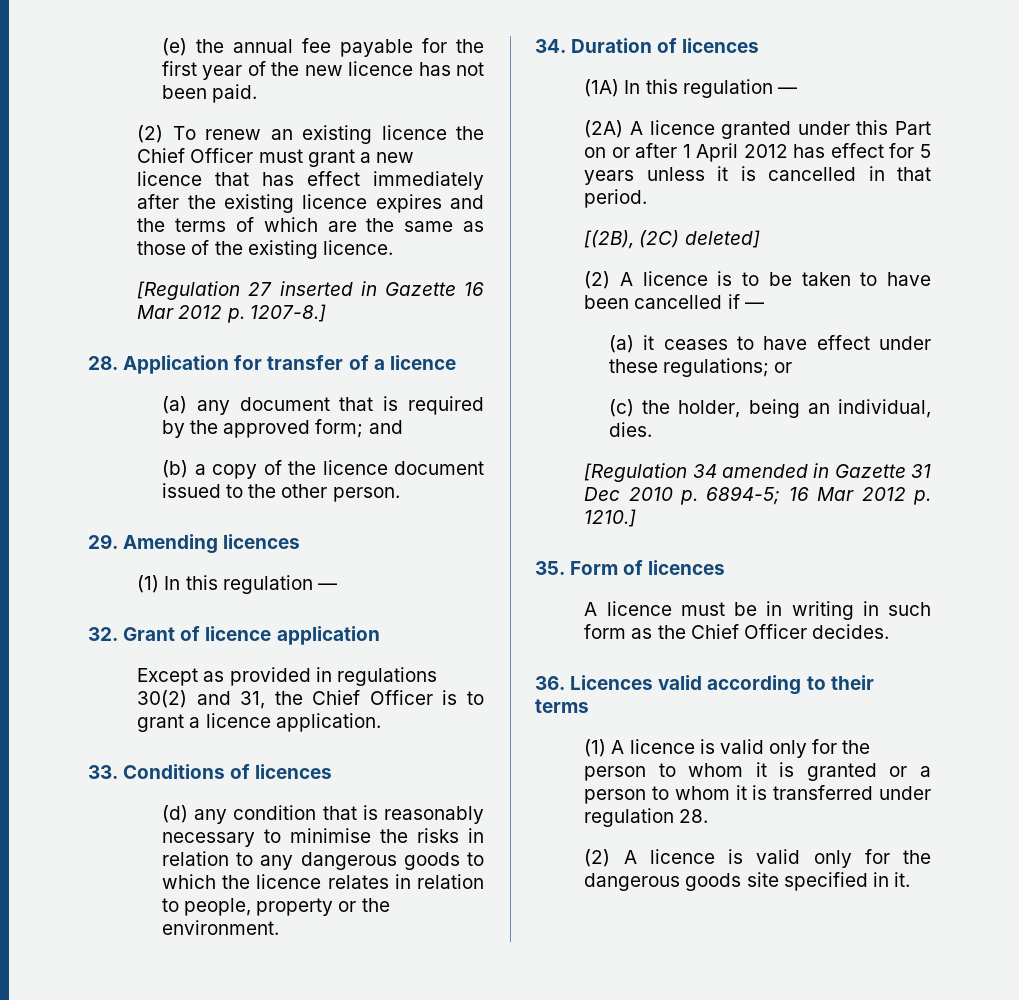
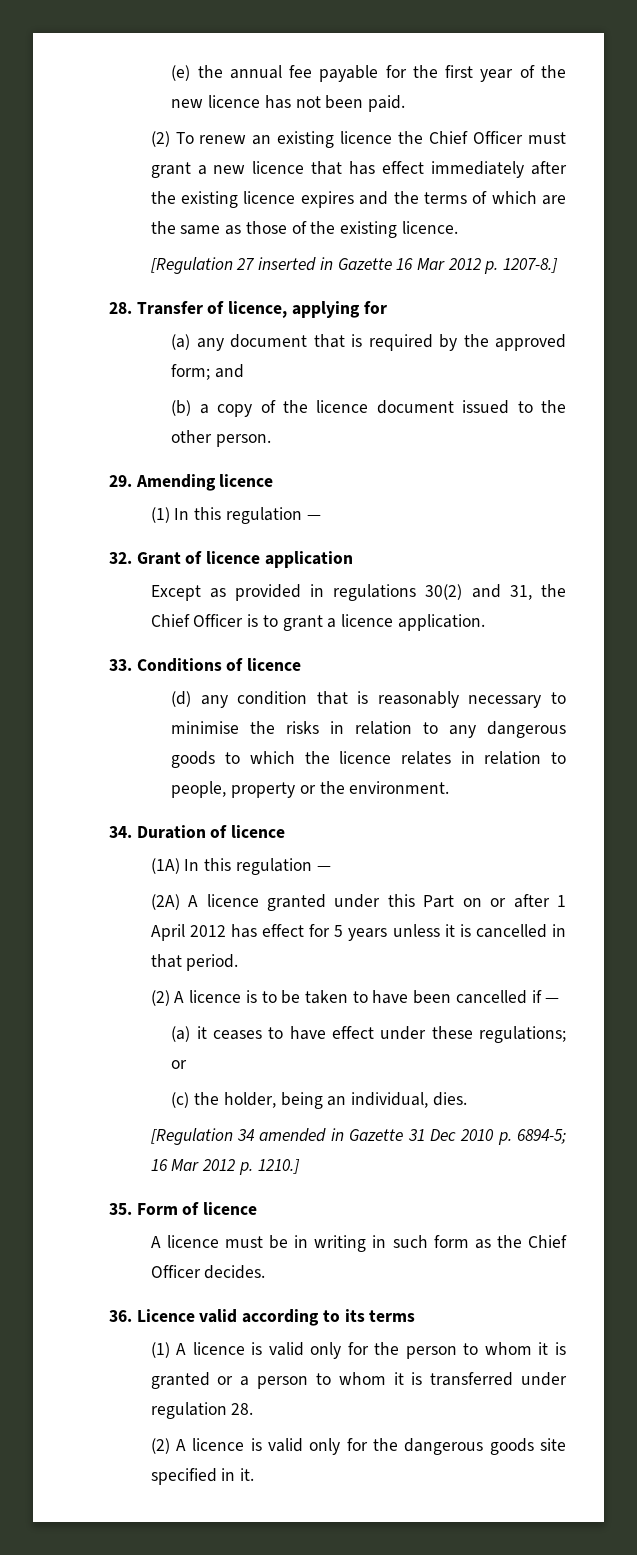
[123,355,456,374] Application for transfer of a licence -> [136,301,387,318] Transfer of licence, applying for
[223,534,301,549] licences -> [219,474,274,487] licence
[255,764,333,779] licences -> [247,658,302,671] licence
[682,38,760,53] licences -> [231,825,286,838] licence
[584,230,760,249] // [(2B), (2C) deleted] -> (239, 962) none
[648,560,726,575] licences -> [203,1202,258,1215] licence
[570,675,654,690] Licences -> [136,1309,195,1322] Licence
[830,675,874,690] their -> [344,1309,365,1322] its

